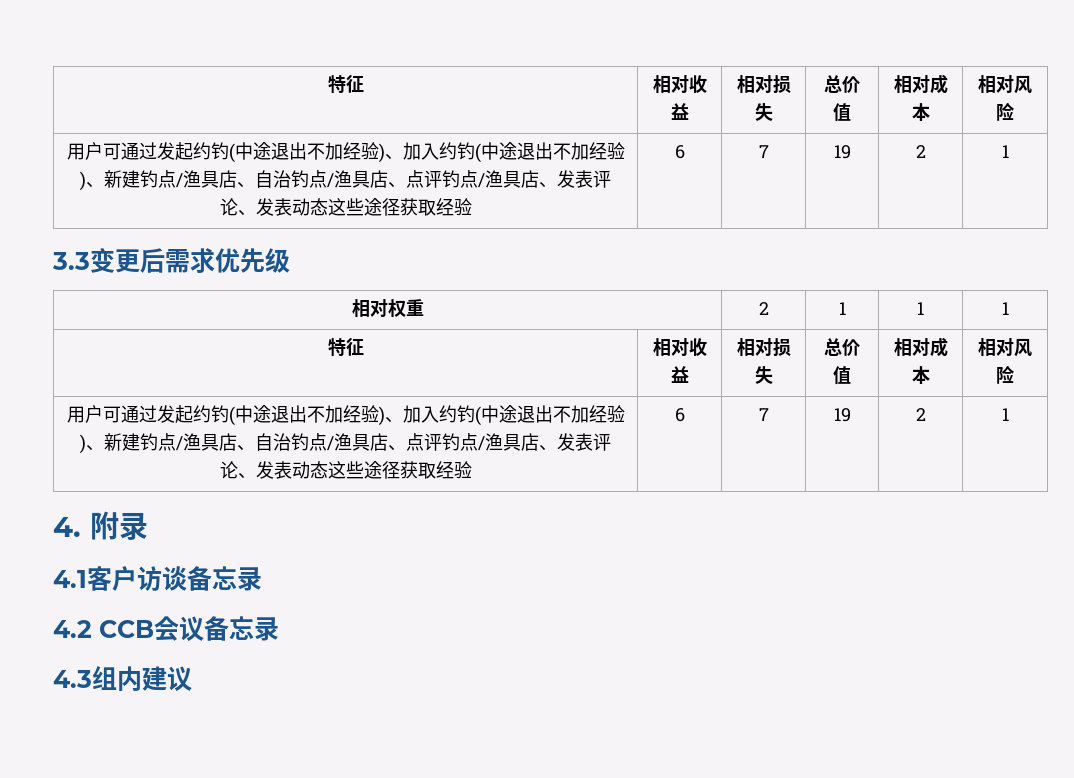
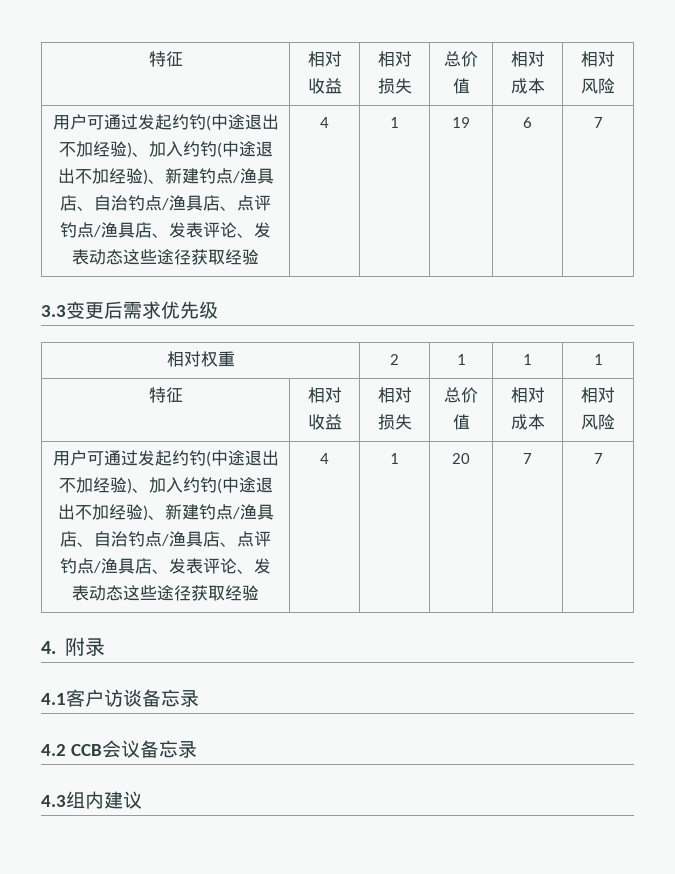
[674,145,685,159] [758,145,769,158] [833,145,851,159] [915,145,926,158] [1001,145,1009,158] | 6 | 7 | 19 | 2 | 1 -> [320,117,329,128] [390,117,399,128] [452,117,470,128] [523,117,532,128] [593,117,603,128] | 4 | 1 | 19 | 6 | 7
[674,408,685,422] [758,408,769,421] [833,408,851,422] [915,408,926,421] [1001,408,1009,421] 6 | 7 | 19 | 2 | 1 -> [320,453,329,464] [390,453,399,464] [452,453,470,464] [523,453,532,464] [593,453,603,464] 4 | 1 | 20 | 7 | 7

